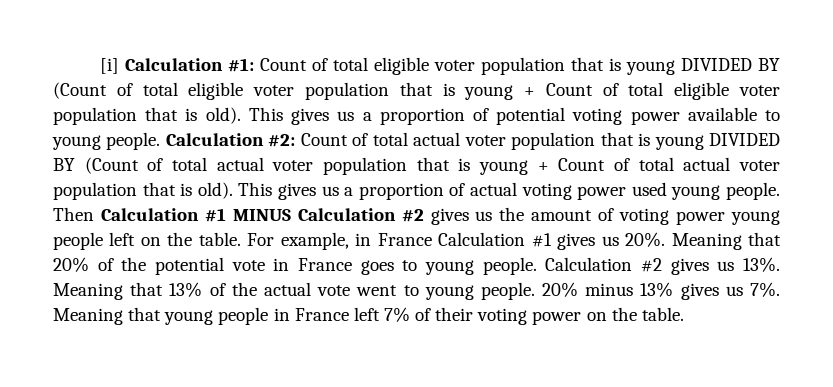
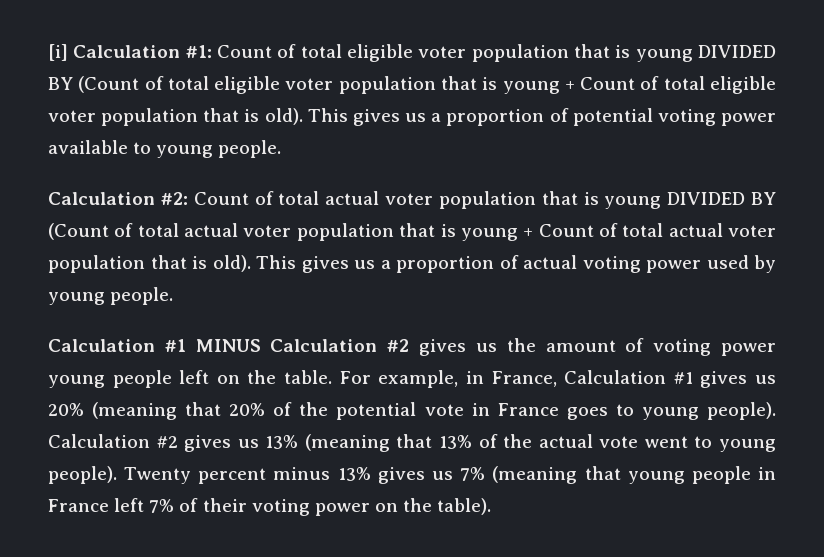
(161, 141) none -> (282, 149) //
[671,182,781,200] [53,207,94,221] young people. Then -> [754,255,776,273] [48,287,174,305] by young people. //
[377,233,432,246] France -> [491,371,557,387] France,
[625,232,742,250] 20%. Meaning -> [48,402,178,420] 20% (meaning
[482,257,780,275] [53,283,123,300] people. Calculation #2 gives us 13%. Meaning -> [707,402,777,420] [48,434,390,452] people). Calculation #2 gives us 13% (meaning
[480,282,579,300] people. 20% -> [48,466,267,484] people). Twenty percent
[750,282,780,297] [53,308,123,325] 7%. Meaning -> [460,466,578,484] 7% (meaning
[641,307,684,321] table. -> [437,498,492,515] table).

